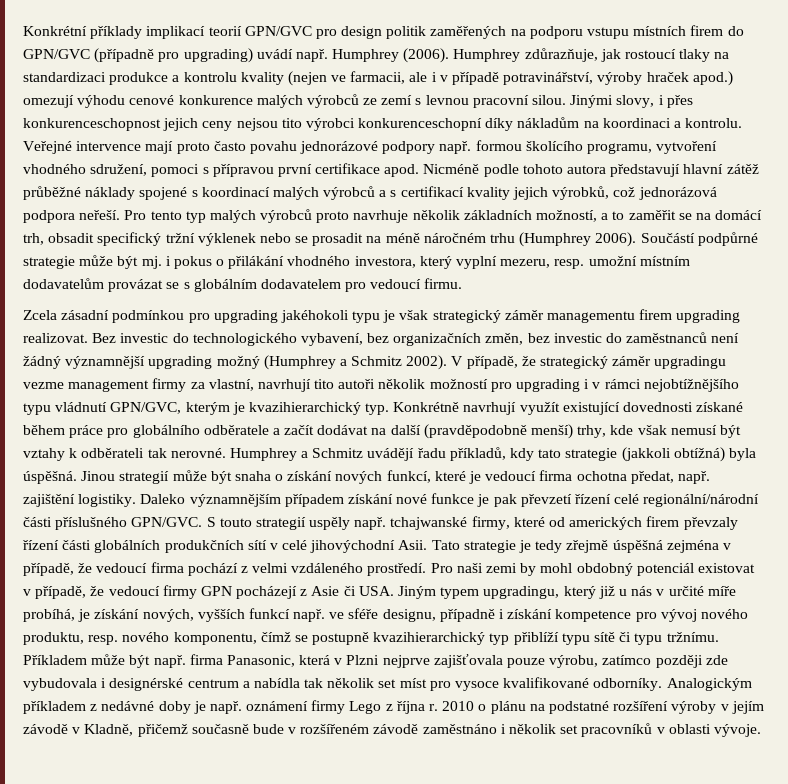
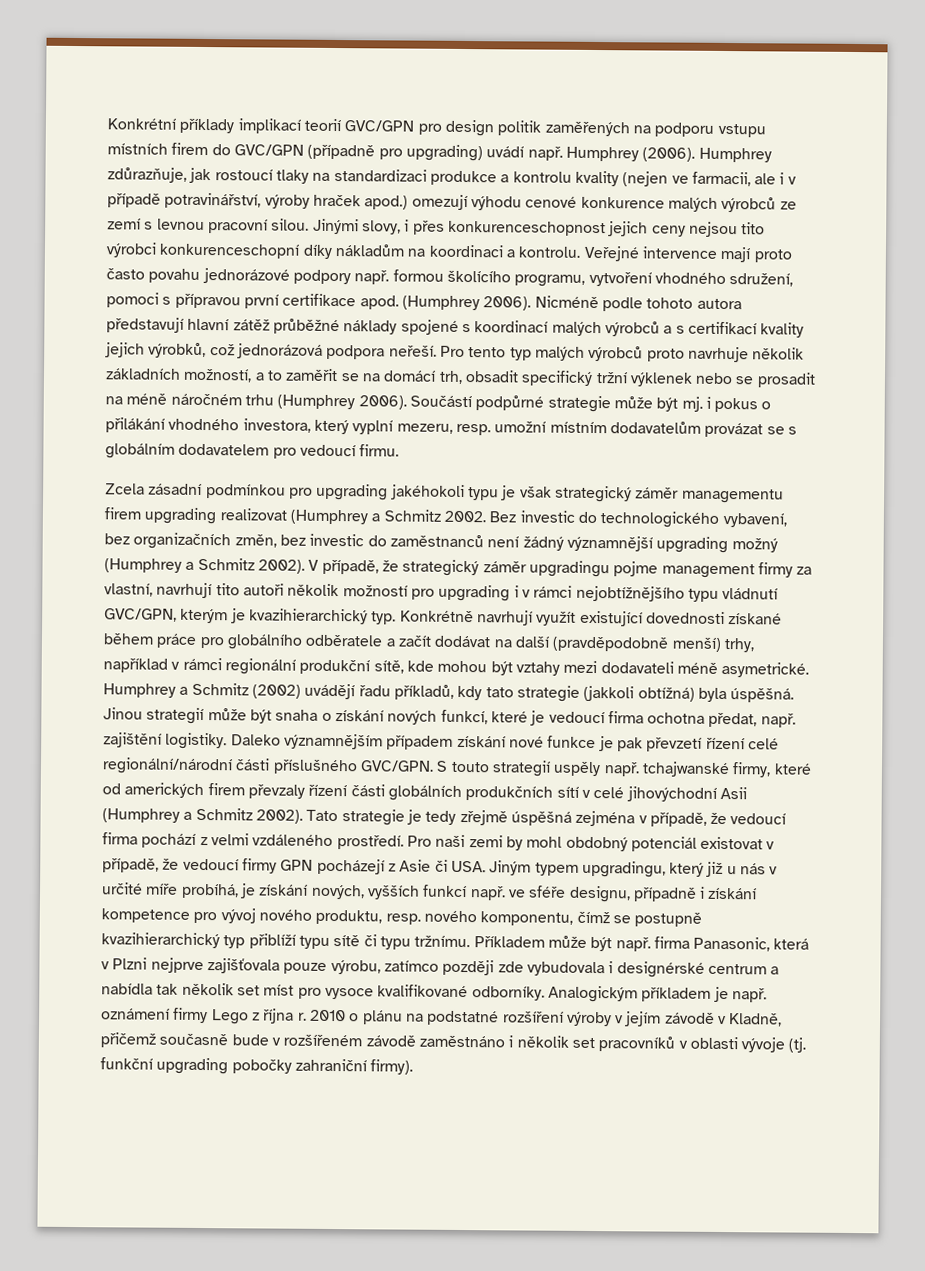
[244,26,312,36] GPN/GVC -> [344,120,415,132] GVC/GPN
[23,49,90,59] GPN/GVC -> [233,144,304,156] GVC/GPN
(420, 170) none -> [401,295,532,311] (Humphrey 2006).
[23,333,88,343] realizovat. -> [219,508,486,525] realizovat (Humphrey a Schmitz 2002.
[23,382,64,389] vezme -> [613,561,659,577] pojme
[110,402,182,414] GPN/GVC, -> [104,608,177,622] GVC/GPN,
[610,425,741,438] [23,448,226,461] kde však nemusí být vztahy k odběrateli tak nerovné. -> [103,657,810,678] například v rámci regionální produkční sítě, kde mohou být vztahy mezi dodavateli méně asymetrické.
(364, 453) none -> [251,684,301,699] (2002)
[131,517,203,527] GPN/GVC. -> [359,760,434,772] GVC/GPN.
[398,540,428,550] Asii. -> [719,786,747,800] [102,807,303,824] Asii (Humphrey a Schmitz 2002).
[90,701,191,714] z nedávné doby -> (712, 994) none
[713,724,761,737] vývoje. -> [741,1037,807,1053] [100,1057,414,1075] vývoje (tj. funkční upgrading pobočky zahraniční firmy).

